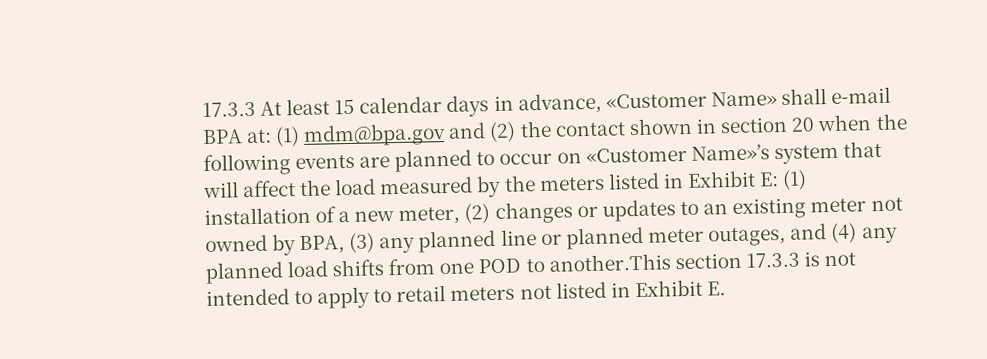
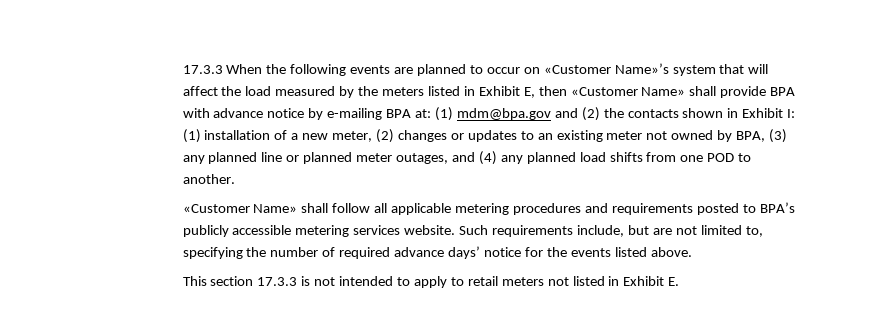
[201,86,892,118] [201,114,873,147] 17.3.3 At least 15 calendar days in advance, «Customer Name» shall e-mail BPA at: (1) mdm@bpa.gov and (2) the contact shown in section 20 when -> [182,64,263,74] 17.3.3 When
[759,172,780,187] E: -> [523,86,796,98] [182,107,796,121] E, then «Customer Name» shall provide BPA with advance notice by e-mailing BPA at: (1) mdm@bpa.gov and (2) the contacts shown in Exhibit I:
[548,253,671,272] another.This -> [182,174,235,184] [182,202,795,215] [182,225,763,237] [182,246,692,259] [182,276,207,286] another. // «Customer Name» shall follow all applicable metering procedures and requirements posted to BPA’s publicly accessible metering services website. Such requirements include, but are not limited to, specifying the number of required advance days’ notice for the events listed above. // This

